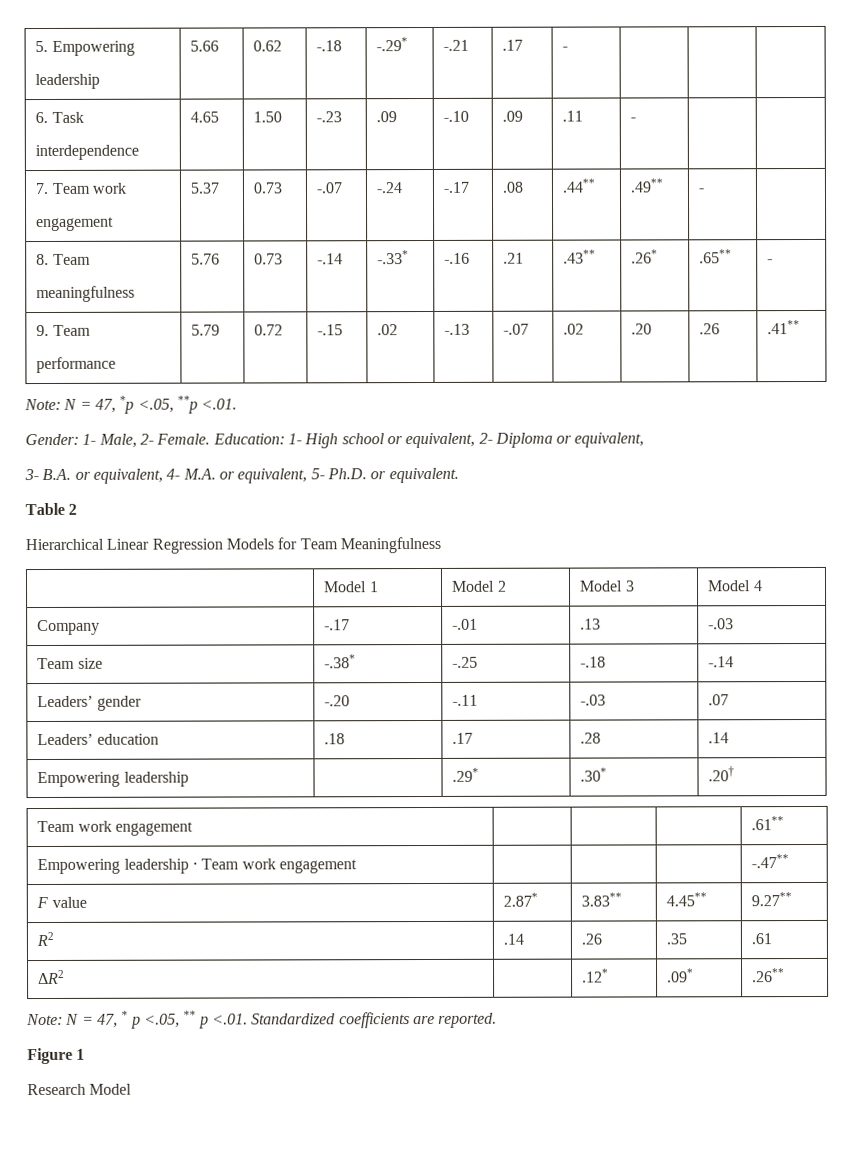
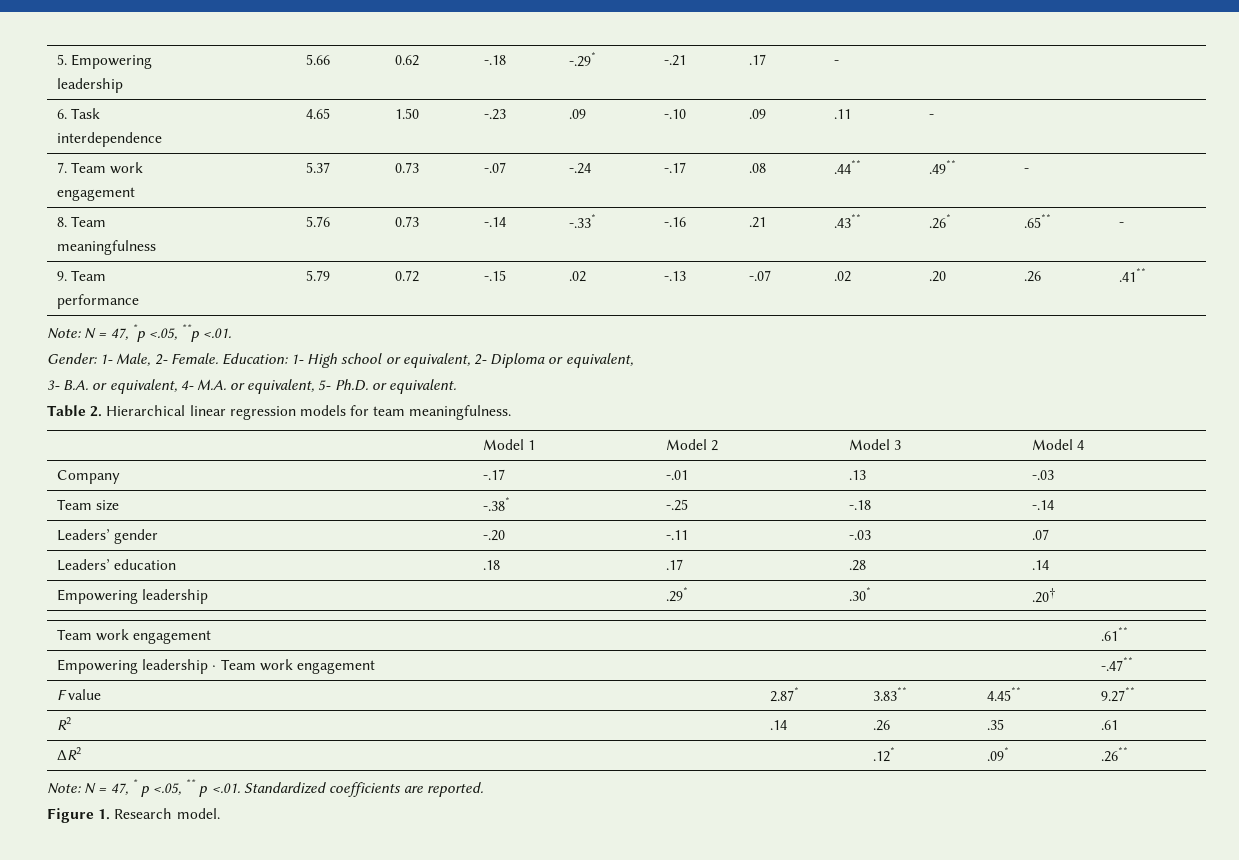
[68,503,78,515] [25,536,441,554] 2 // Hierarchical Linear Regression Models for Team Meaningfulness -> [90,405,512,420] 2. Hierarchical linear regression models for team meaningfulness.
[76,1048,86,1060] [27,1083,133,1096] 1 // Research Model -> [98,808,220,820] 1. Research model.

